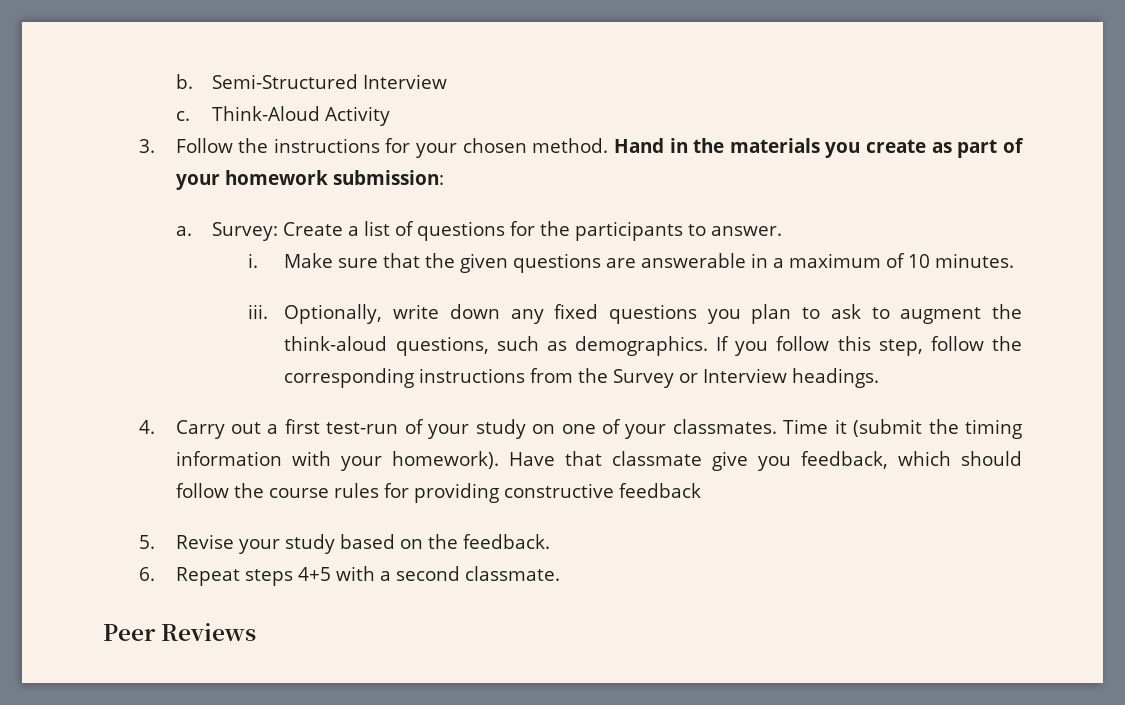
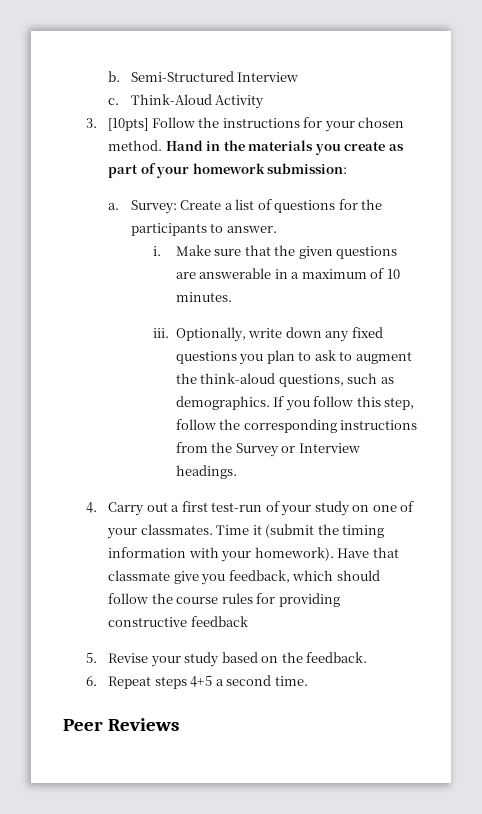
(156, 146) none -> [108,118,149,131] [10pts]
[335,566,375,581] with -> (213, 681) none
[464,566,560,581] classmate. -> [274,676,308,686] time.

